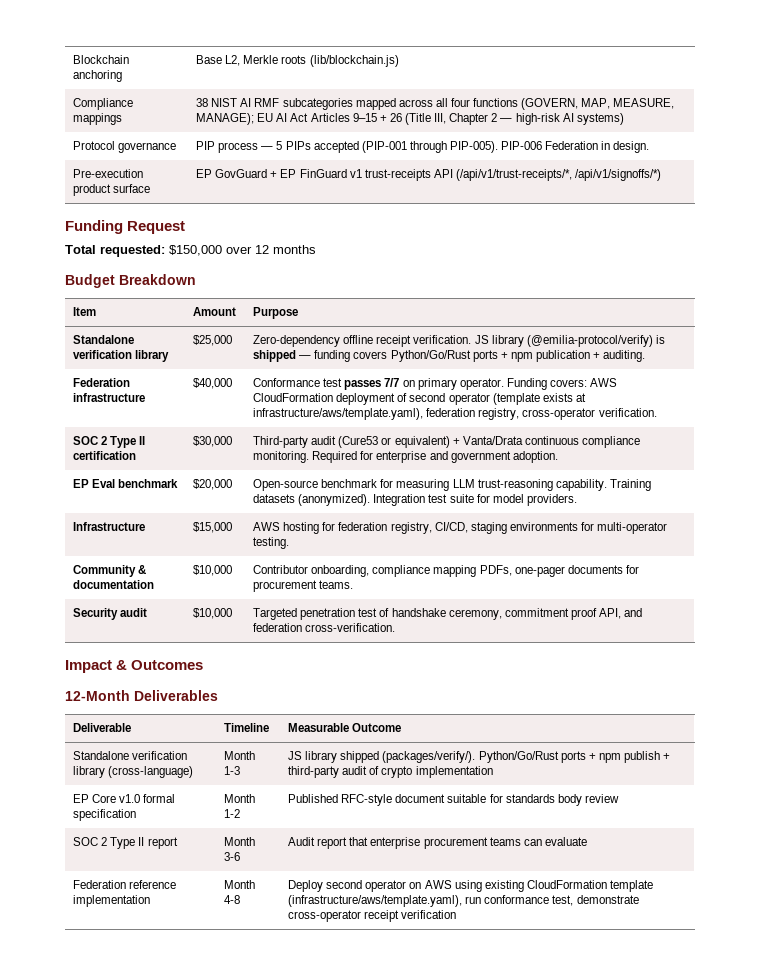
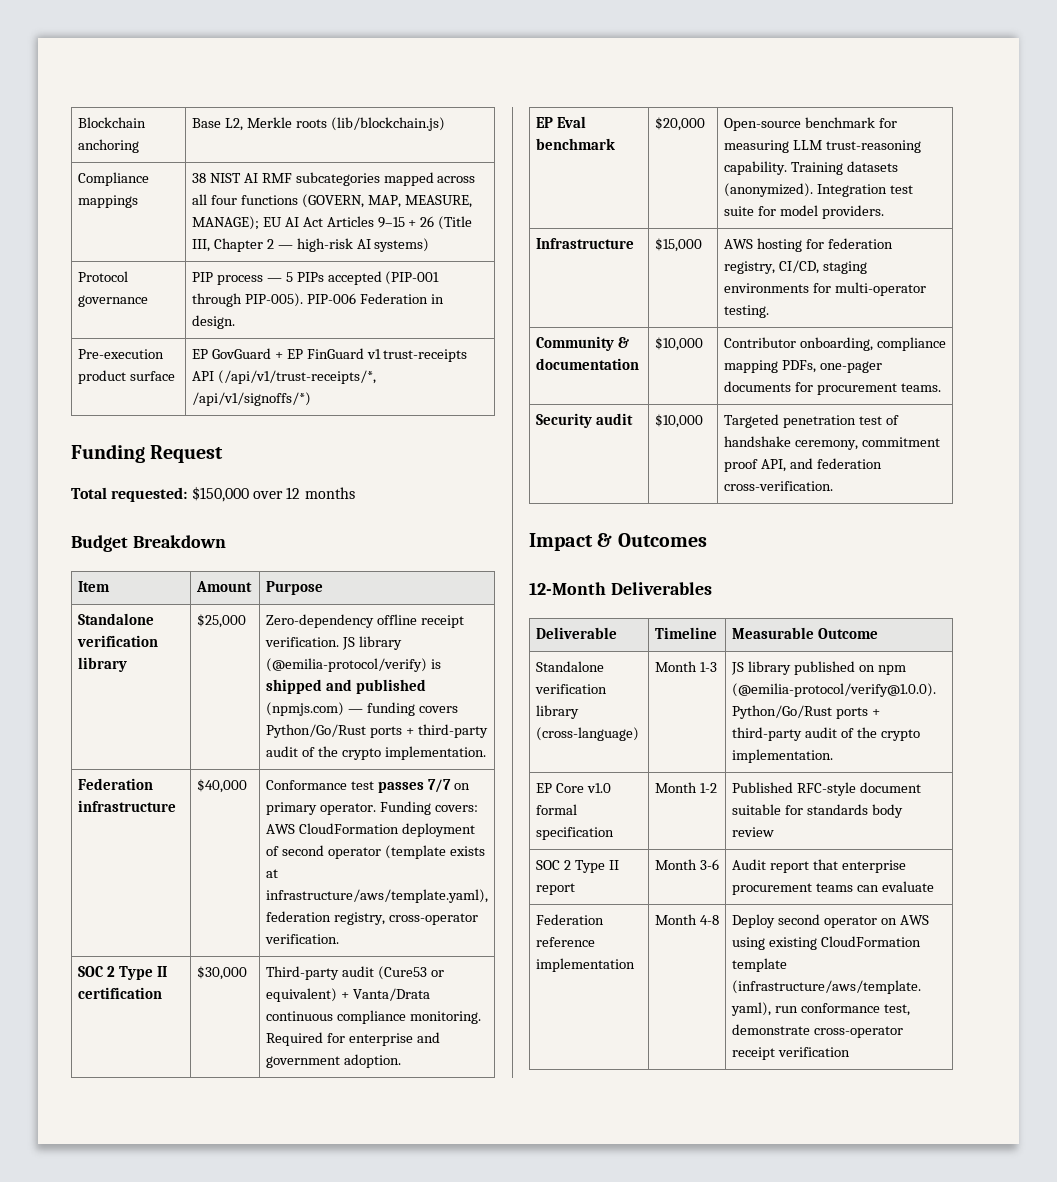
(297, 356) none -> [325,679,426,694] [265,702,344,716] and published (npmjs.com)
[510,350,646,362] npm publication + auditing. -> [417,724,488,738] [265,746,486,760] third-party audit of the crypto implementation.
[340,751,671,763] [288,766,493,778] shipped (packages/verify/). Python/Go/Rust ports + npm publish + third-party audit of crypto implementation -> [793,661,906,675] [731,683,936,697] [731,705,880,719] [731,727,920,741] [731,749,833,763] published on npm (@emilia-protocol/verify@1.0.0). Python/Go/Rust ports + third-party audit of the crypto implementation.

